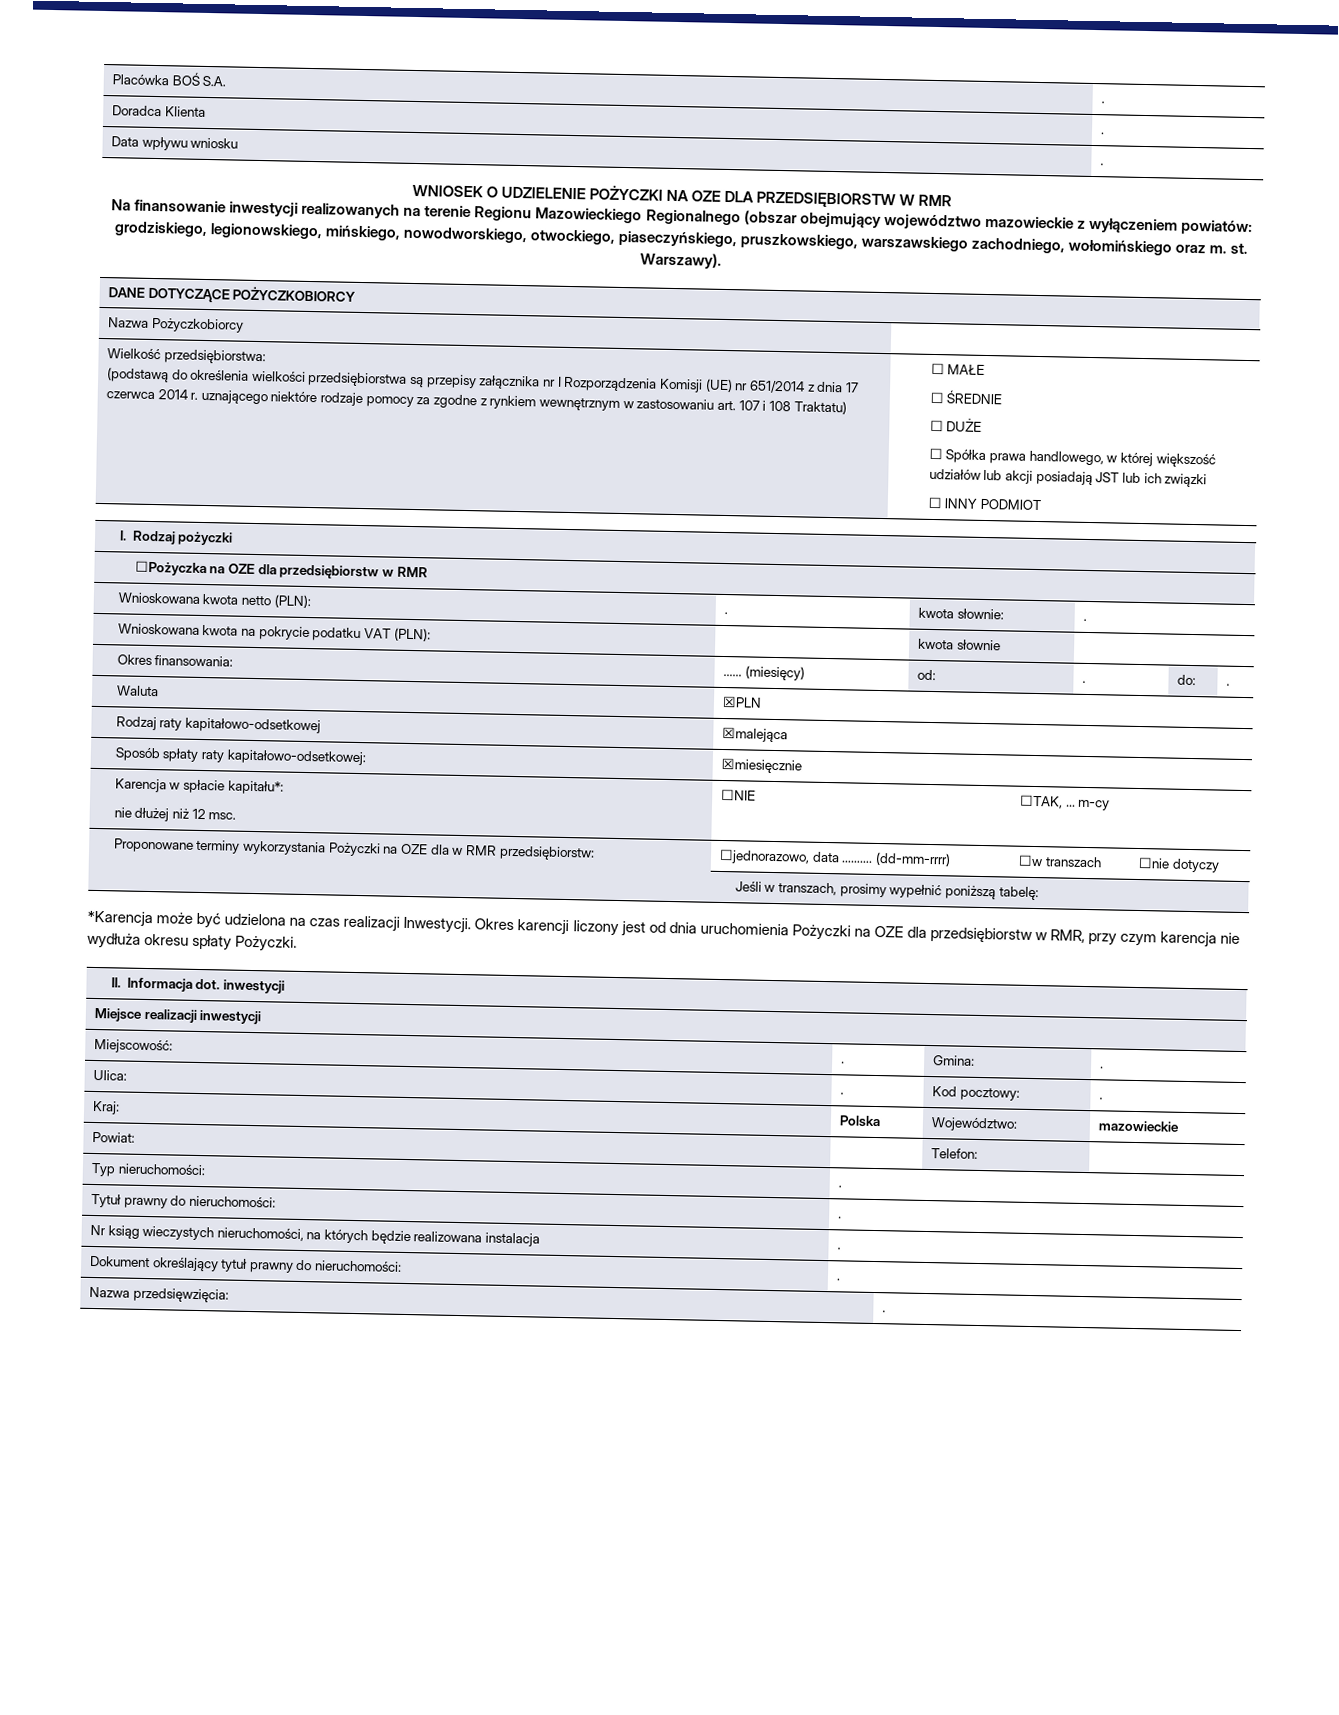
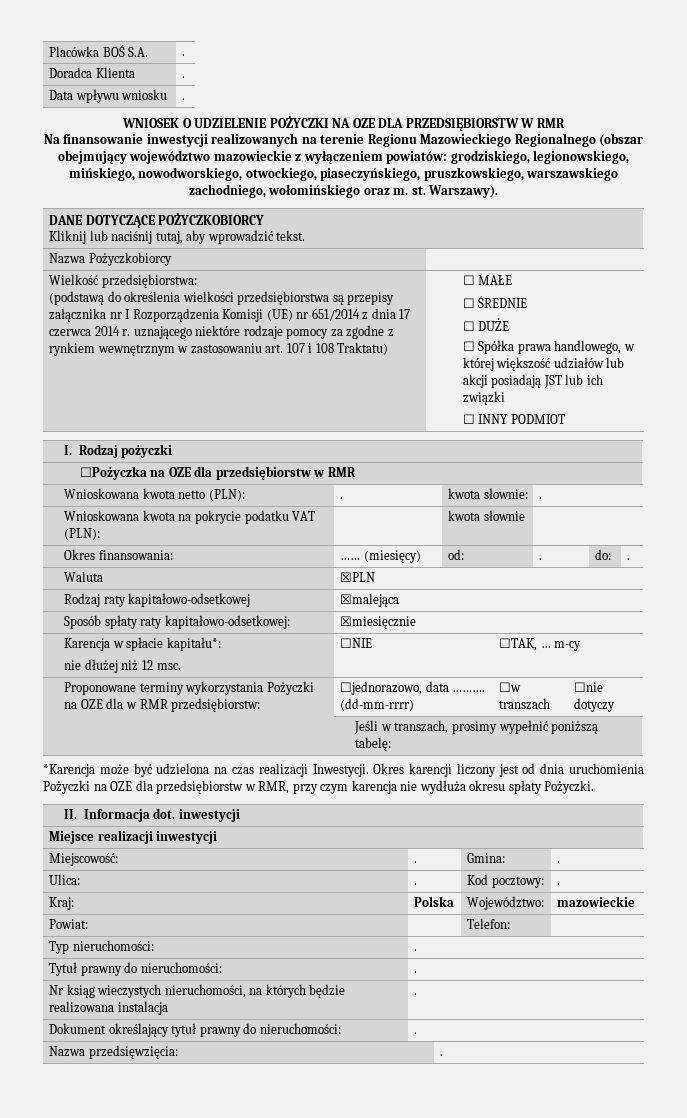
(357, 294) none -> [49,230,306,244] // Kliknij lub naciśnij tutaj, aby wprowadzić tekst.

